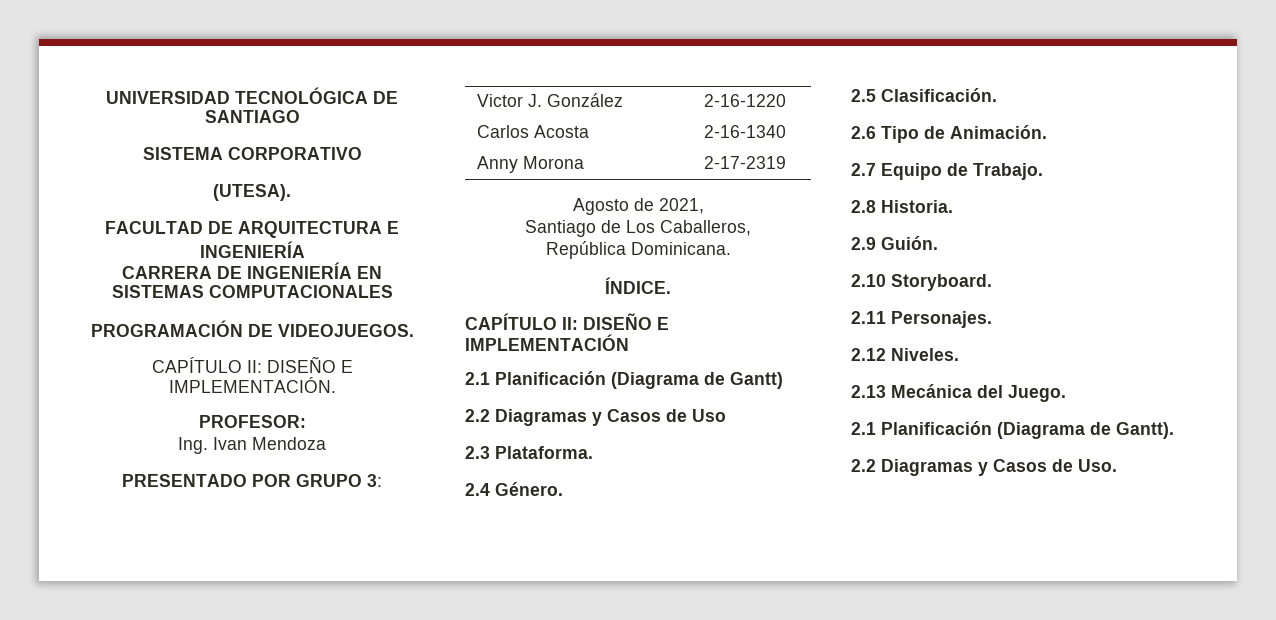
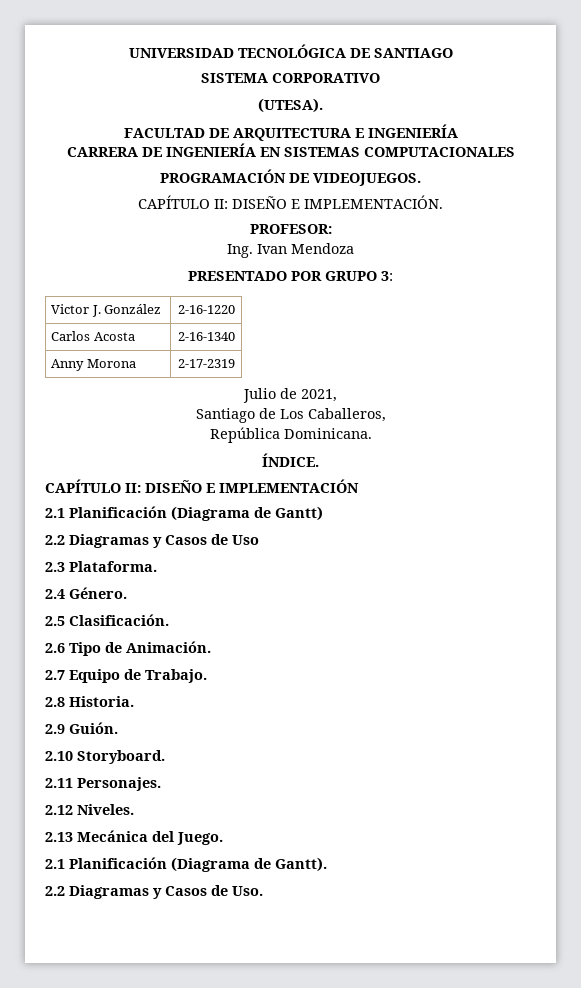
[572,198,629,215] Agosto -> [243,388,276,403] Julio

